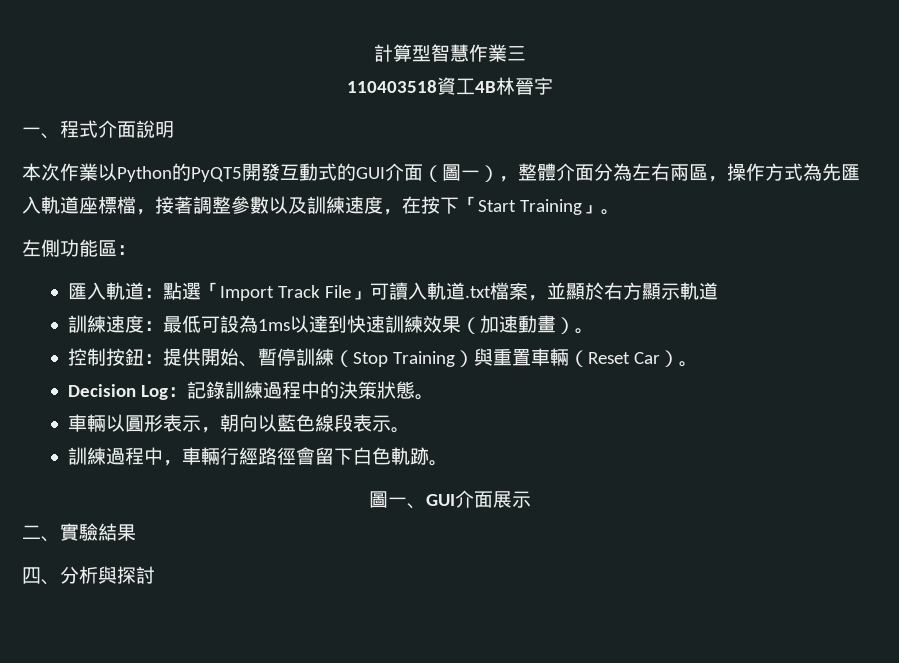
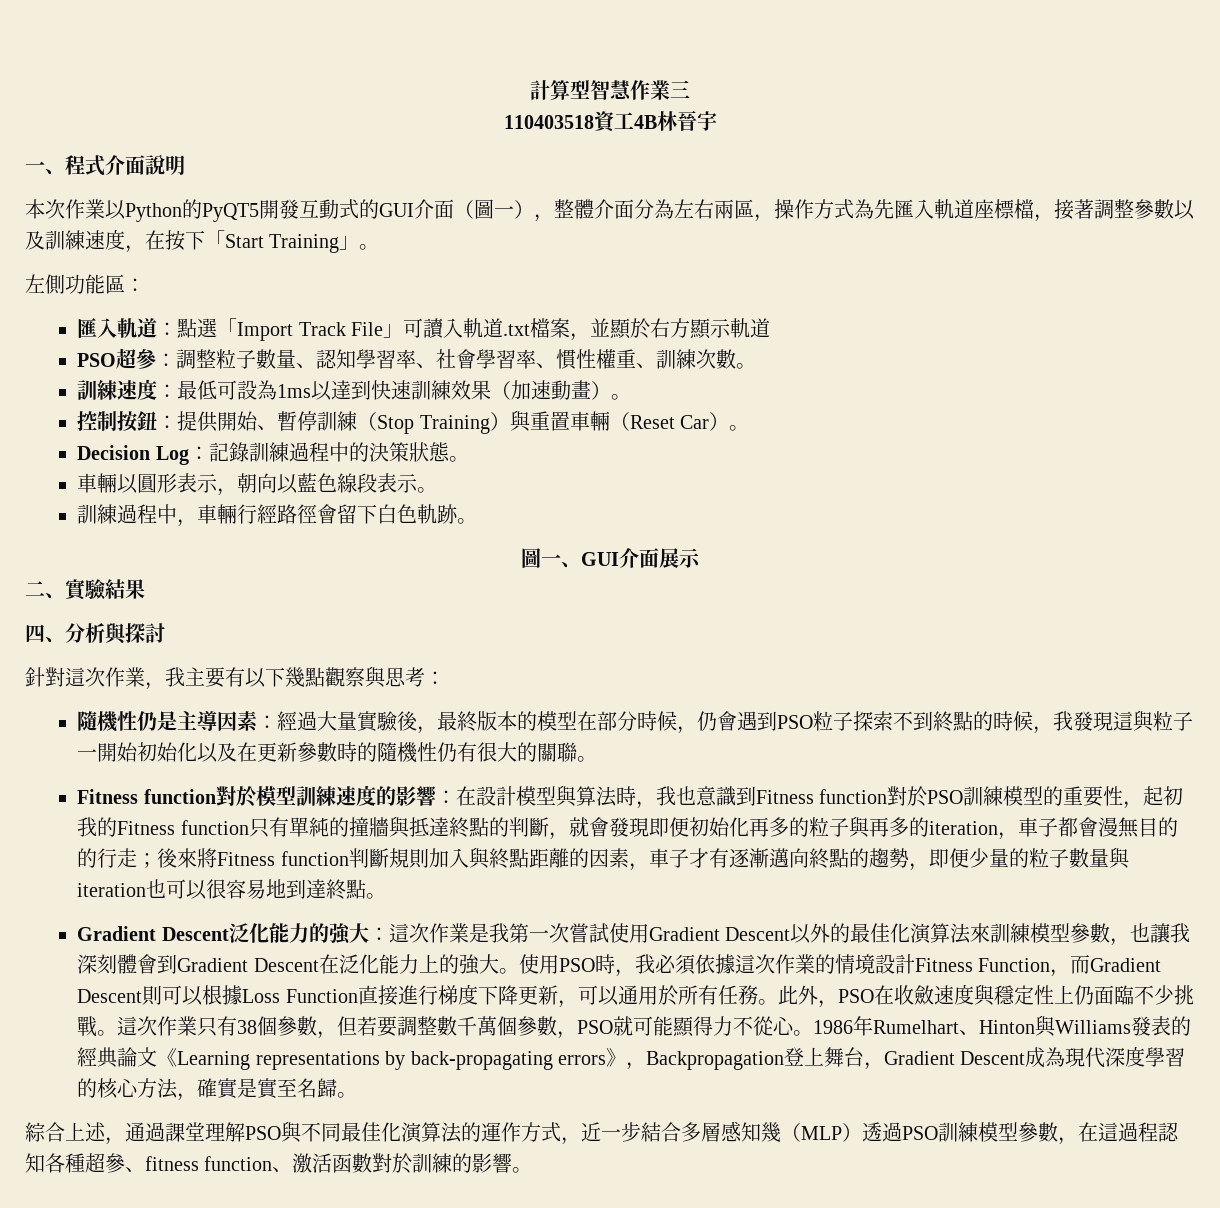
(719, 291) none -> [77,348,757,370] // PSO超參：調整粒子數量、認知學習率、社會學習率、慣性權重、訓練次數。
(155, 575) none -> [25,666,445,690] [77,710,1194,734] [77,742,598,763] [77,785,1184,809] [77,816,1178,840] [77,847,1130,871] [77,879,387,900] [77,923,1191,946] [77,954,1162,977] [77,984,1194,1008] [77,1015,1192,1039] [77,1046,1186,1070] [77,1078,358,1101] [25,1121,1179,1145] [25,1153,533,1174] // 針對這次作業，我主要有以下幾點觀察與思考： // 隨機性仍是主導因素：經過大量實驗後，最終版本的模型在部分時候，仍會遇到PSO粒子探索不到終點的時候，我發現這與粒子一開始初始化以及在更新參數時的隨機性仍有很大的關聯。 // Fitness function對於模型訓練速度的影響：在設計模型與算法時，我也意識到Fitness function對於PSO訓練模型的重要性，起初我的Fitness function只有單純的撞牆與抵達終點的判斷，就會發現即便初始化再多的粒子與再多的iteration，車子都會漫無目的的行走；後來將Fitness function判斷規則加入與終點距離的因素，車子才有逐漸邁向終點的趨勢，即便少量的粒子數量與iteration也可以很容易地到達終點。 // Gradient Descent泛化能力的強大：這次作業是我第一次嘗試使用Gradient Descent以外的最佳化演算法來訓練模型參數，也讓我深刻體會到Gradient Descent在泛化能力上的強大。使用PSO時，我必須依據這次作業的情境設計Fitness Function，而Gradient Descent則可以根據Loss Function直接進行梯度下降更新，可以通用於所有任務。此外，PSO在收斂速度與穩定性上仍面臨不少挑戰。這次作業只有38個參數，但若要調整數千萬個參數，PSO就可能顯得力不從心。1986年Rumelhart、Hinton與Williams發表的經典論文《Learning representations by back-propagating errors》，Backpropagation登上舞台，Gradient Descent成為現代深度學習的核心方法，確實是實至名歸。 // 綜合上述，通過課堂理解PSO與不同最佳化演算法的運作方式，近一步結合多層感知幾（MLP）透過PSO訓練模型參數，在這過程認知各種超參、fitness function、激活函數對於訓練的影響。

